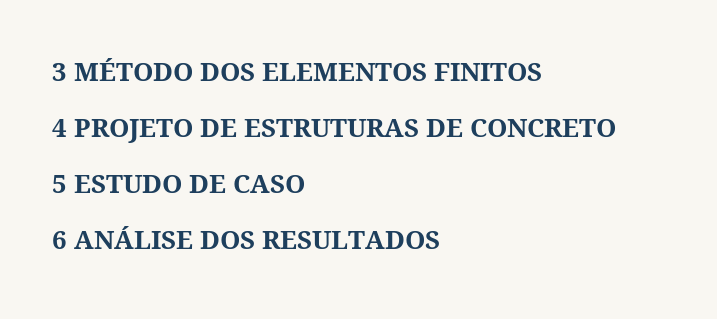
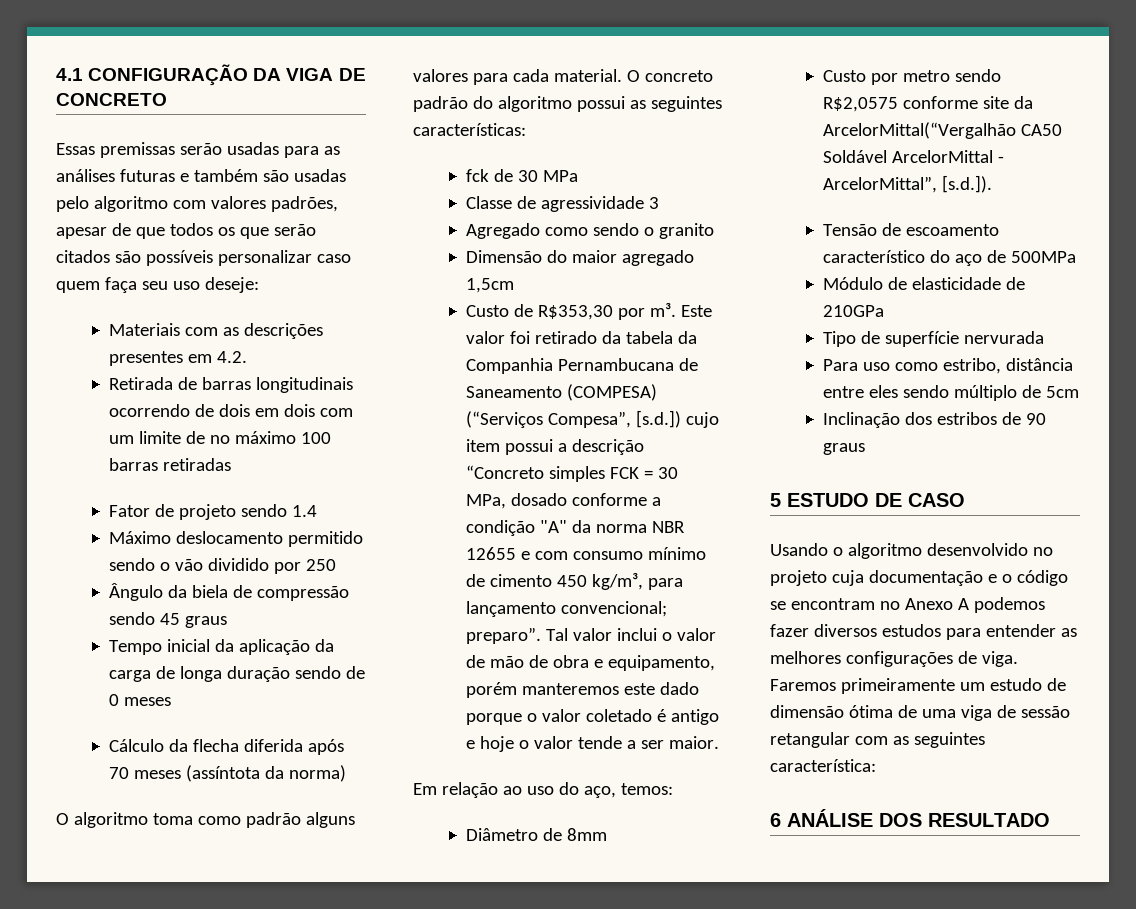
[52,58,543,81] [52,119,617,143] [52,175,306,193] 3 MÉTODO DOS ELEMENTOS FINITOS // 4 PROJETO DE ESTRUTURAS DE CONCRETO // 5 ESTUDO DE CASO -> [56,64,366,86] [56,93,167,106] [56,142,340,158] [56,169,346,182] [56,196,338,212] [56,223,316,239] [56,250,351,266] [56,277,259,293] [109,323,324,339] [109,351,248,366] [109,377,354,393] [109,404,354,417] [109,431,332,444] [109,458,232,471] [109,504,318,520] [109,531,364,547] [109,558,337,574] [109,583,350,601] [109,612,228,628] [109,639,335,655] [109,666,366,682] [109,694,172,706] [109,739,345,755] [109,765,347,782] [56,812,355,828] [413,69,713,85] [413,96,722,112] [413,123,526,136] [466,169,579,182] [466,196,660,212] [466,223,715,239] [466,250,695,266] [466,278,515,293] [466,302,713,320] [466,331,698,344] [466,358,699,374] [466,384,658,401] [466,410,720,428] [466,439,645,455] [466,465,679,482] [466,493,662,509] [466,520,686,536] [466,547,707,560] [466,572,684,590] [466,601,668,617] [466,627,717,644] [466,655,716,671] [466,682,700,698] [466,709,720,725] [466,736,720,752] [413,782,673,798] [466,828,608,841] [823,69,1002,85] [823,96,1034,112] [823,122,1063,139] [823,150,1005,163] [823,175,993,193] [823,223,1000,236] [823,250,1077,266] [823,277,1026,290] [823,305,885,317] [823,331,1045,347] [823,358,1074,374] [823,385,1080,401] [823,412,1047,428] [823,443,866,455] [770,493,965,507] [770,543,1053,559] [770,570,1068,586] [770,597,1045,613] [770,624,1077,640] [770,651,1018,667] [770,678,1066,694] [770,705,1070,721] [770,732,985,748] [770,759,876,772] 4.1 CONFIGURAÇÃO DA VIGA DE CONCRETO // Essas premissas serão usadas para as análises futuras e também são usadas pelo algoritmo com valores padrões, apesar de que todos os que serão citados são possíveis personalizar caso quem faça seu uso deseje: // Materiais com as descrições presentes em 4.2. // Retirada de barras longitudinais ocorrendo de dois em dois com um limite de no máximo 100 barras retiradas // Fator de projeto sendo 1.4 // Máximo deslocamento permitido sendo o vão dividido por 250 // Ângulo da biela de compressão sendo 45 graus // Tempo inicial da aplicação da carga de longa duração sendo de 0 meses // Cálculo da flecha diferida após 70 meses (assíntota da norma) // O algoritmo toma como padrão alguns valores para cada material. O concreto padrão do algoritmo possui as seguintes características: // fck de 30 MPa // Classe de agressividade 3 // Agregado como sendo o granito // Dimensão do maior agregado 1,5cm // Custo de R$353,30 por m³. Este valor foi retirado da tabela da Companhia Pernambucana de Saneamento (COMPESA) (“Serviços Compesa”, [s.d.]) cujo item possui a descrição “Concreto simples FCK = 30 MPa, dosado conforme a condição "A" da norma NBR 12655 e com consumo mínimo de cimento 450 kg/m³, para lançamento convencional; preparo”. Tal valor inclui o valor de mão de obra e equipamento, porém manteremos este dado porque o valor coletado é antigo e hoje o valor tende a ser maior. // Em relação ao uso do aço, temos: // Diâmetro de 8mm // Custo por metro sendo R$2,0575 conforme site da ArcelorMittal(“Vergalhão CA50 Soldável ArcelorMittal - ArcelorMittal”, [s.d.]). // Tensão de escoamento característico do aço de 500MPa // Módulo de elasticidade de 210GPa // Tipo de superfície nervurada // Para uso como estribo, distância entre eles sendo múltiplo de 5cm // Inclinação dos estribos de 90 graus // 5 ESTUDO DE CASO // Usando o algoritmo desenvolvido no projeto cuja documentação e o código se encontram no Anexo A podemos fazer diversos estudos para entender as melhores configurações de viga. Faremos primeiramente um estudo de dimensão ótima de uma viga de sessão retangular com as seguintes característica:
[262,231,441,249] RESULTADOS -> [928,813,1050,827] RESULTADO

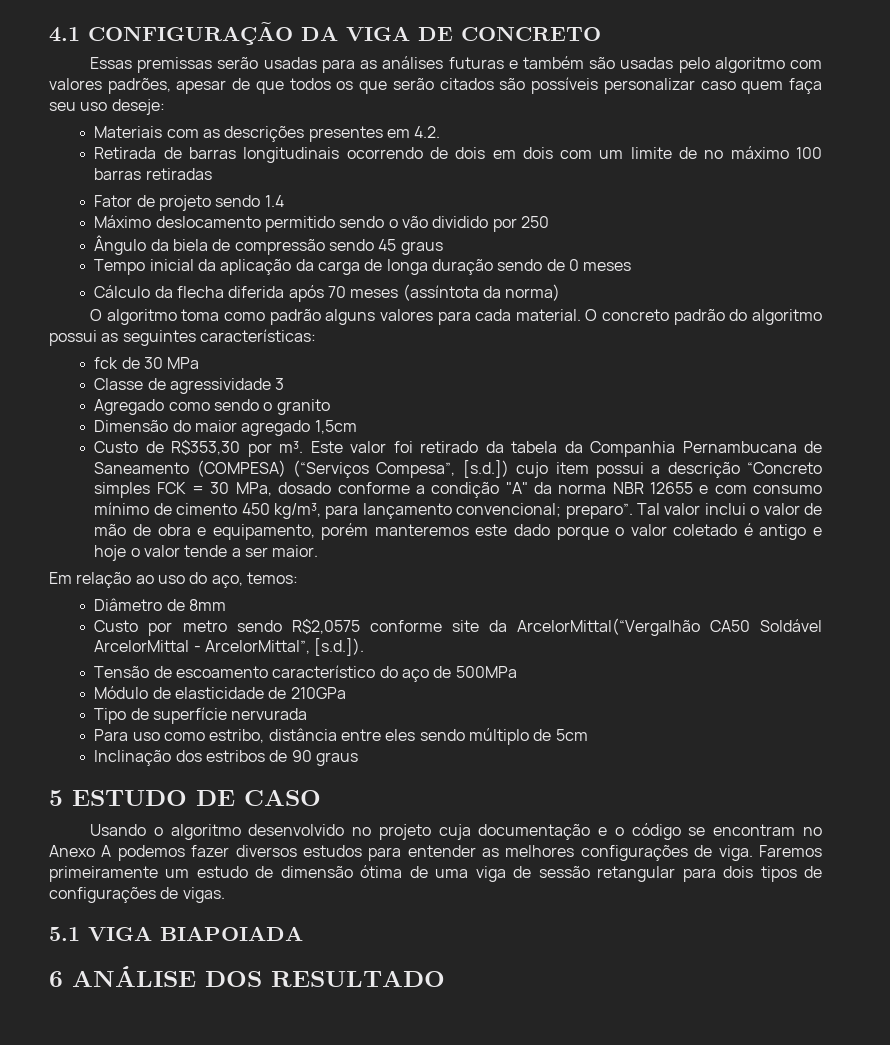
[854,732,985,748] [770,759,876,772] com as seguintes característica: -> [682,866,823,882] [49,887,225,903] [49,926,303,941] para dois tipos de configurações de vigas. // 5.1 VIGA BIAPOIADA

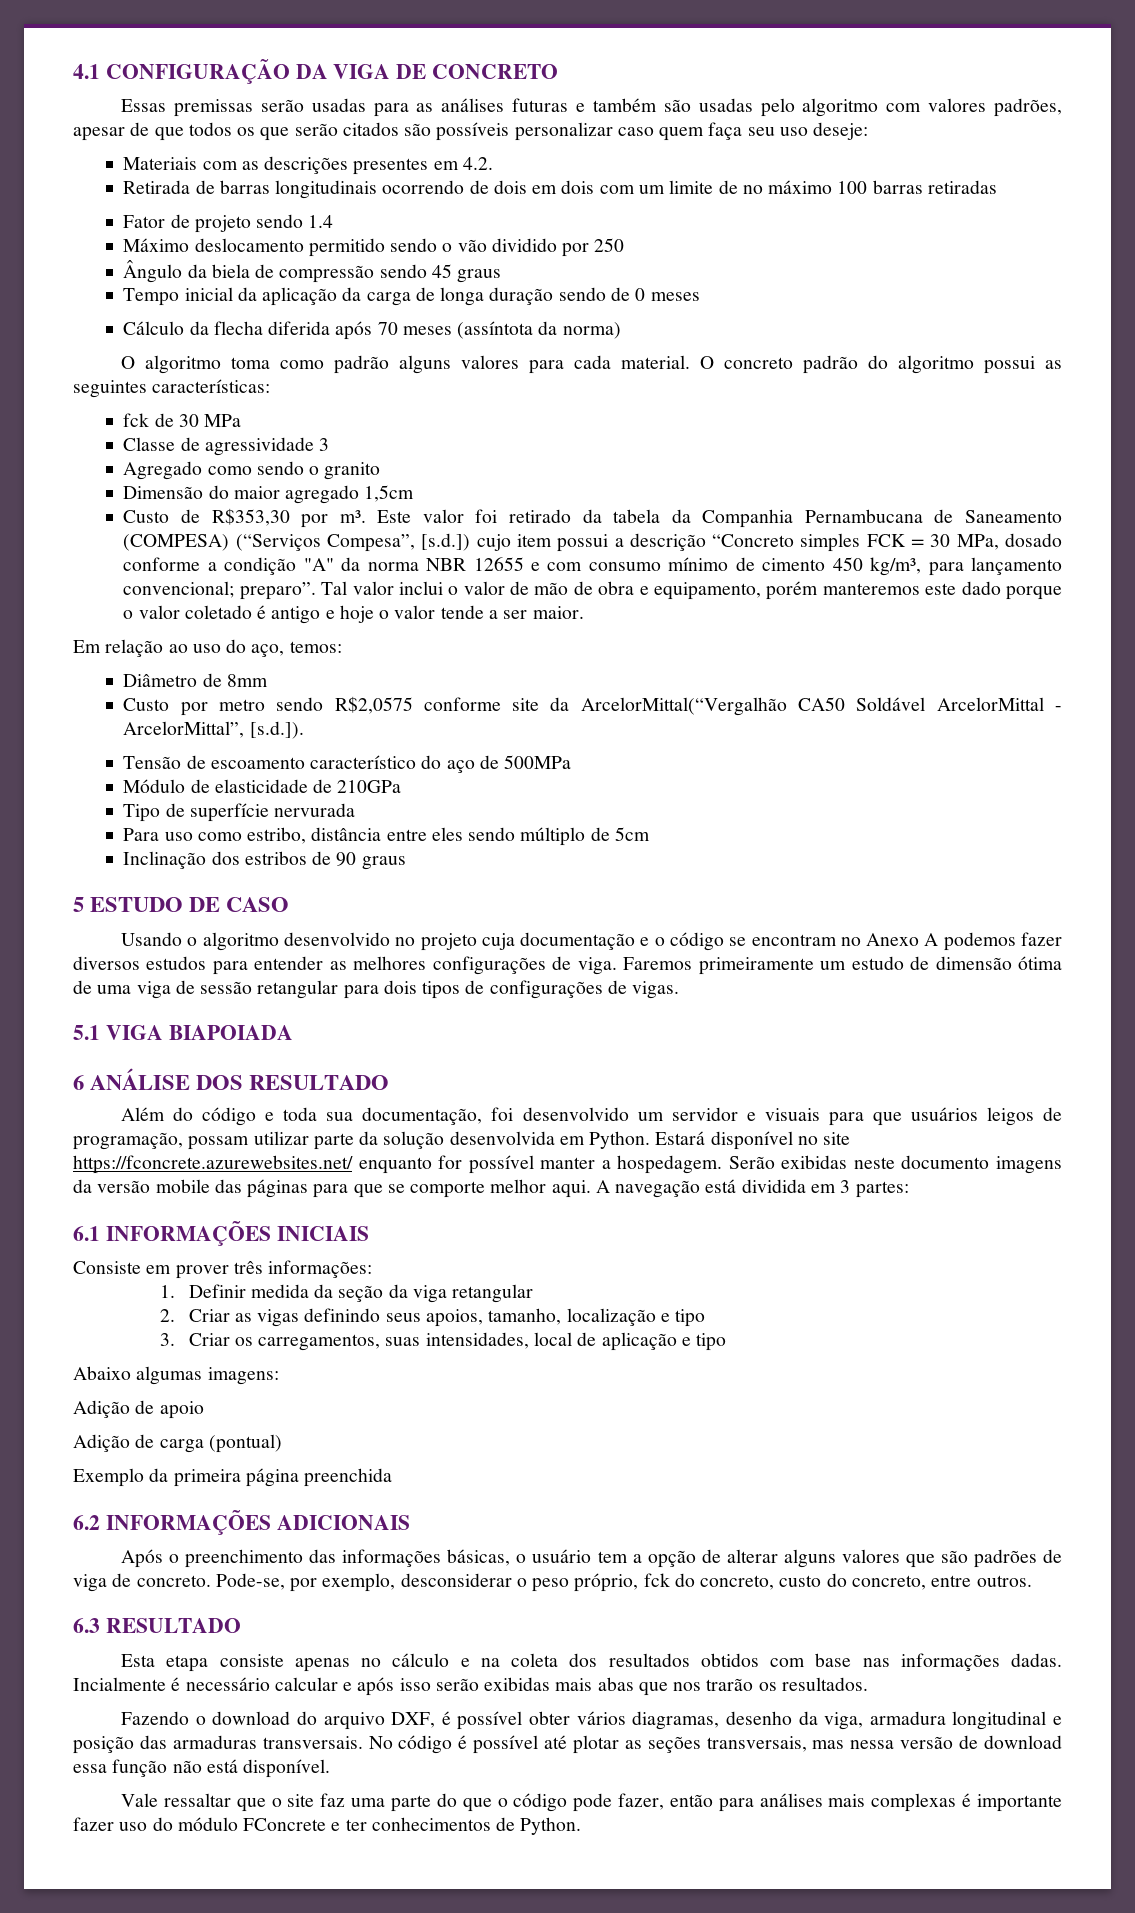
(445, 978) none -> [121,1107,1062,1126] [73,1131,851,1150] [73,1155,1062,1174] [73,1179,909,1198] [73,1221,369,1246] [73,1260,373,1279] [159,1284,534,1303] [159,1308,706,1327] [159,1332,727,1351] [73,1366,279,1385] [73,1400,204,1419] [73,1434,282,1453] [73,1468,393,1487] [73,1510,410,1535] [121,1549,1062,1568] [73,1573,1032,1592] [73,1618,241,1633] [121,1653,1063,1672] [73,1677,868,1696] [121,1711,1063,1730] [73,1735,1062,1754] [73,1759,331,1778] [121,1793,1062,1812] [73,1817,582,1835] // Além do código e toda sua documentação, foi desenvolvido um servidor e visuais para que usuários leigos de programação, possam utilizar parte da solução desenvolvida em Python. Estará disponível no site https://fconcrete.azurewebsites.net/ enquanto for possível manter a hospedagem. Serão exibidas neste documento imagens da versão mobile das páginas para que se comporte melhor aqui. A navegação está dividida em 3 partes: // 6.1 INFORMAÇÕES INICIAIS // Consiste em prover três informações: // 1. Definir medida da seção da viga retangular // 2. Criar as vigas definindo seus apoios, tamanho, localização e tipo // 3. Criar os carregamentos, suas intensidades, local de aplicação e tipo // Abaixo algumas imagens: // Adição de apoio // Adição de carga (pontual) // Exemplo da primeira página preenchida // 6.2 INFORMAÇÕES ADICIONAIS // Após o preenchimento das informações básicas, o usuário tem a opção de alterar alguns valores que são padrões de viga de concreto. Pode-se, por exemplo, desconsiderar o peso próprio, fck do concreto, custo do concreto, entre outros. // 6.3 RESULTADO // Esta etapa consiste apenas no cálculo e na coleta dos resultados obtidos com base nas informações dadas. Incialmente é necessário calcular e após isso serão exibidas mais abas que nos trarão os resultados. // Fazendo o download do arquivo DXF, é possível obter vários diagramas, desenho da viga, armadura longitudinal e posição das armaduras transversais. No código é possível até plotar as seções transversais, mas nessa versão de download essa função não está disponível. // Vale ressaltar que o site faz uma parte do que o código pode fazer, então para análises mais complexas é importante fazer uso do módulo FConcrete e ter conhecimentos de Python.

